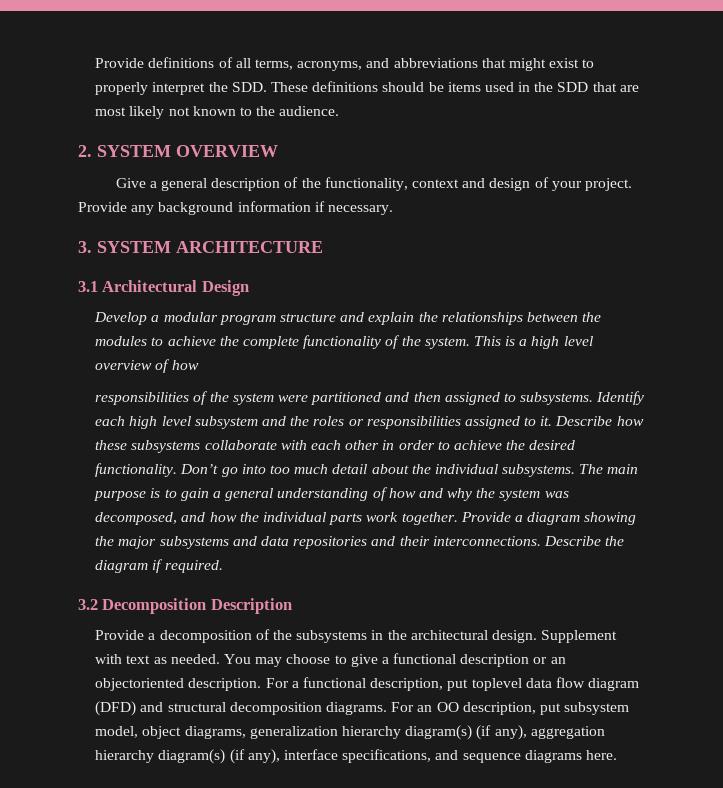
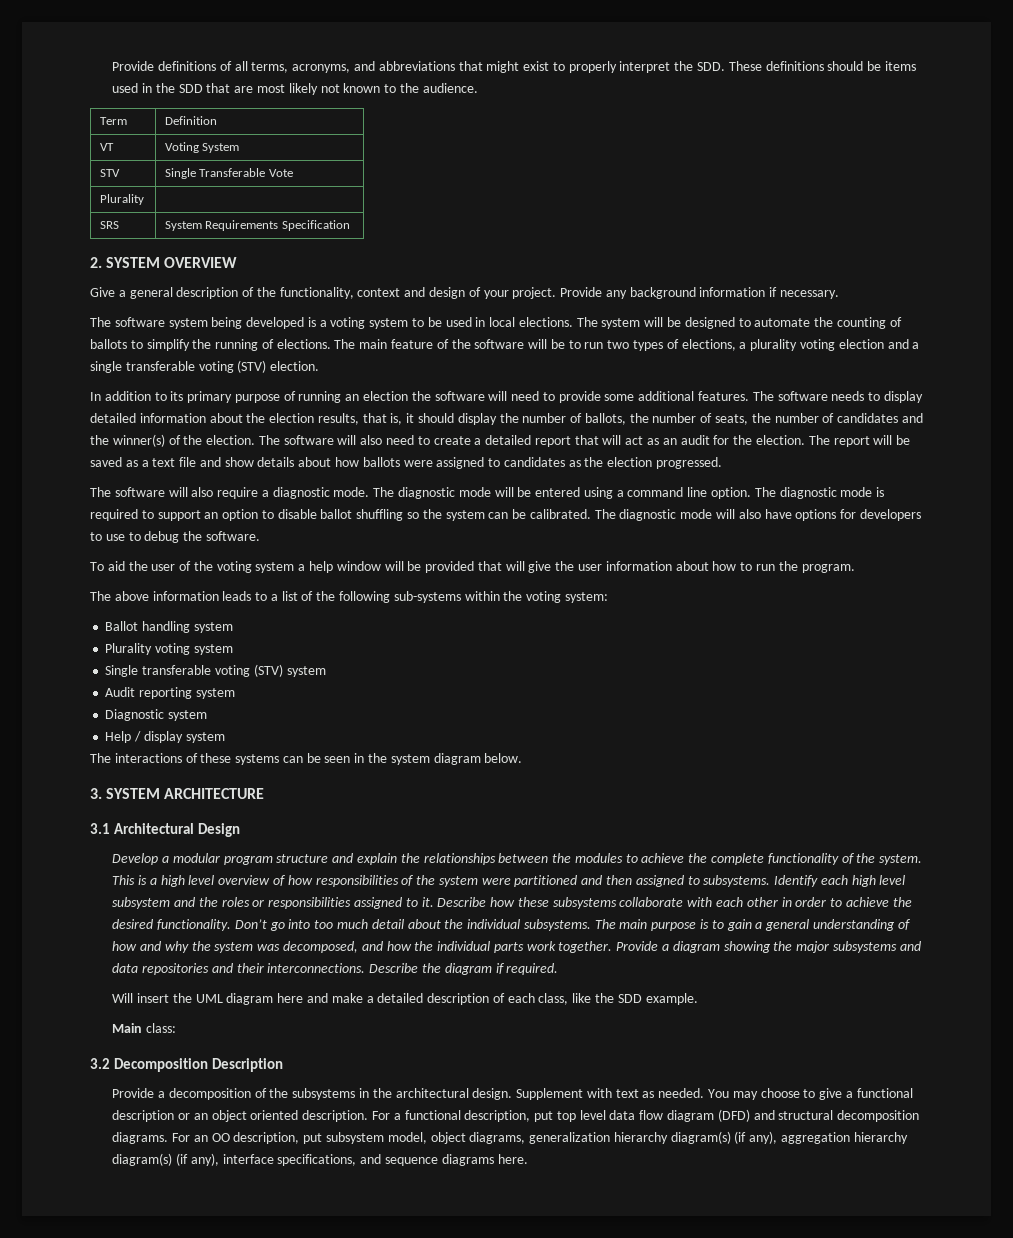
(340, 111) none -> [100,117,128,125] [165,116,218,125] [100,143,115,151] [165,142,240,153] [100,169,121,177] [165,168,293,179] [100,194,145,205] [100,221,120,229] [165,220,350,231] // Term | Definition // VT | Voting System // STV | Single Transferable Vote // Plurality | // SRS | System Requirements Specification
(393, 210) none -> [90,317,902,329] [90,339,920,351] [90,360,320,373] [90,391,923,403] [90,413,923,425] [90,434,911,447] [90,457,723,469] [90,487,885,499] [90,509,921,521] [90,531,260,543] [90,561,855,573] [90,591,608,603] [105,621,233,633] [105,643,233,655] [105,664,326,677] [105,687,235,699] [105,709,208,721] [105,731,225,743] [90,753,523,765] // The software system being developed is a voting system to be used in local elections. The system will be designed to automate the counting of ballots to simplify the running of elections. The main feature of the software will be to run two types of elections, a plurality voting election and a single transferable voting (STV) election. // In addition to its primary purpose of running an election the software will need to provide some additional features. The software needs to display detailed information about the election results, that is, it should display the number of ballots, the number of seats, the number of candidates and the winner(s) of the election. The software will also need to create a detailed report that will act as an audit for the election. The report will be saved as a text file and show details about how ballots were assigned to candidates as the election progressed. // The software will also require a diagnostic mode. The diagnostic mode will be entered using a command line option. The diagnostic mode is required to support an option to disable ballot shuffling so the system can be calibrated. The diagnostic mode will also have options for developers to use to debug the software. // To aid the user of the voting system a help window will be provided that will give the user information about how to run the program. // The above information leads to a list of the following sub-systems within the voting system: // Ballot handling system // Plurality voting system // Single transferable voting (STV) system // Audit reporting system // Diagnostic system // Help / display system // The interactions of these systems can be seen in the system diagram below.
(199, 365) // -> (313, 880) none
(223, 566) none -> [112,993,698,1005] [112,1023,177,1033] // Will insert the UML diagram here and make a detailed description of each class, like the SDD example. // Main class:
[95,678,185,691] objectoriented -> [211,1110,299,1122] object oriented
[471,678,522,691] toplevel -> [556,1110,606,1122] top level

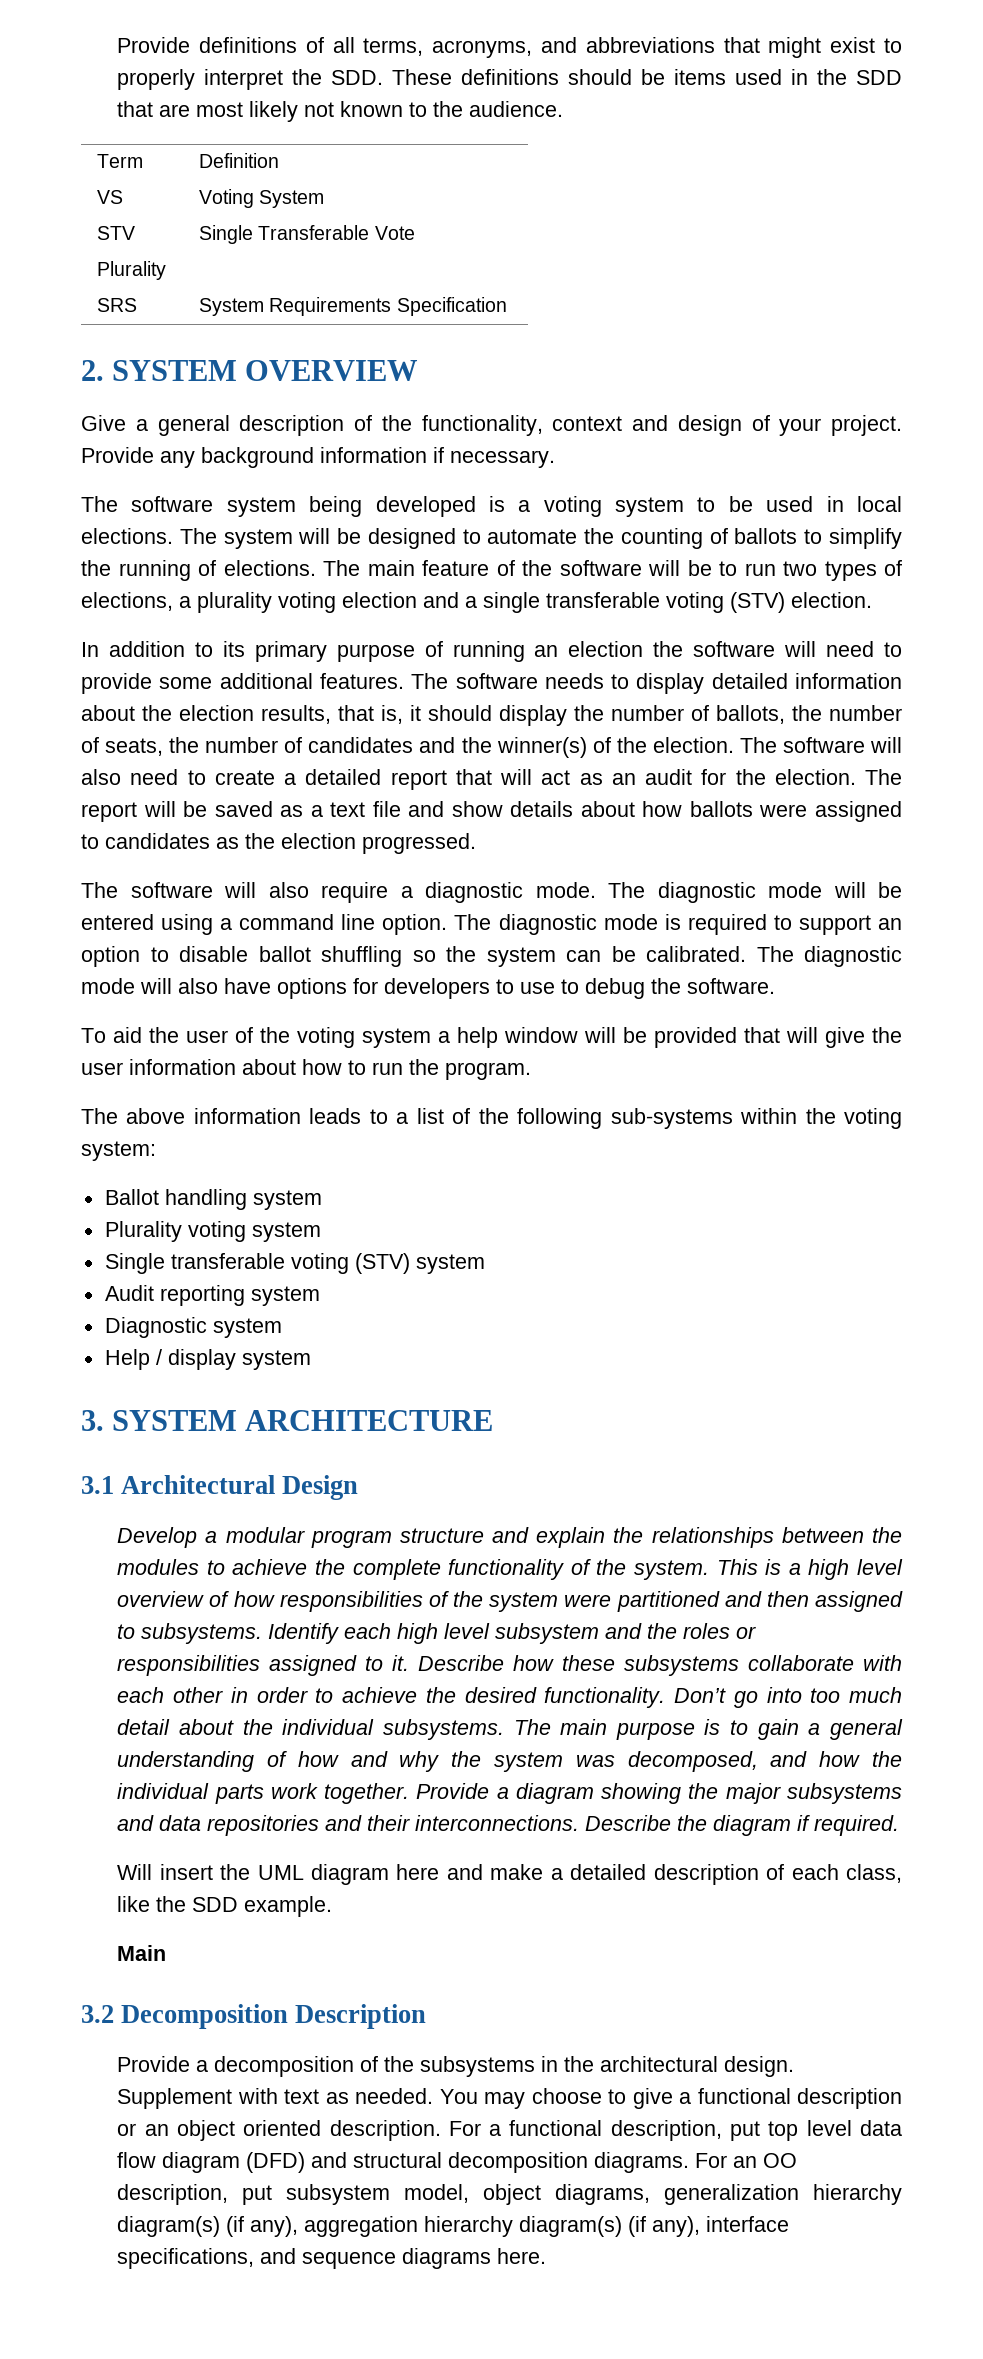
[100,143,115,151] VT -> [97,190,124,204] VS
[90,753,523,765] // The interactions of these systems can be seen in the system diagram below. -> (311, 1360) none
[146,1023,177,1033] class: -> (167, 1953) none

